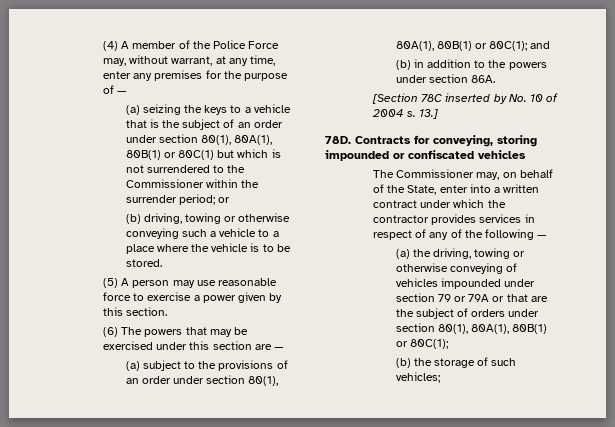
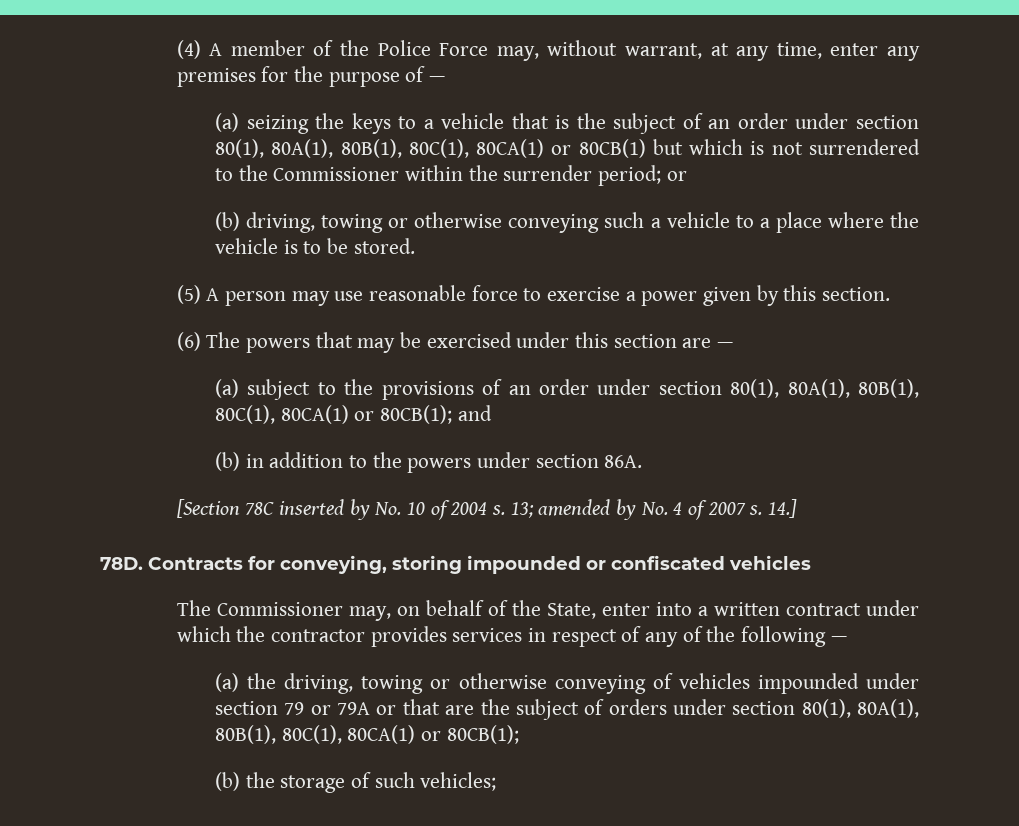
[125,150,214,160] 80B(1) or 80C(1) -> [340,139,646,158] 80B(1), 80C(1), 80CA(1) or 80CB(1)
[436,41,528,51] 80B(1) or 80C(1); -> [858,379,919,398] [215,405,453,424] 80B(1), 80C(1), 80CA(1) or 80CB(1);
[419,109,439,119] 13.] -> [510,499,798,520] 13; amended by No. 4 of 2007 s. 14.]
[512,324,548,334] [395,339,448,349] 80B(1) or 80C(1); -> [215,725,519,744] 80B(1), 80C(1), 80CA(1) or 80CB(1);

